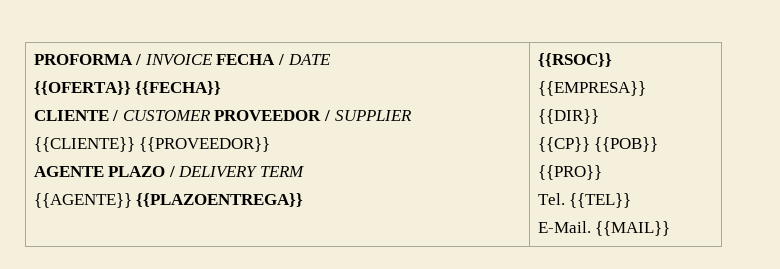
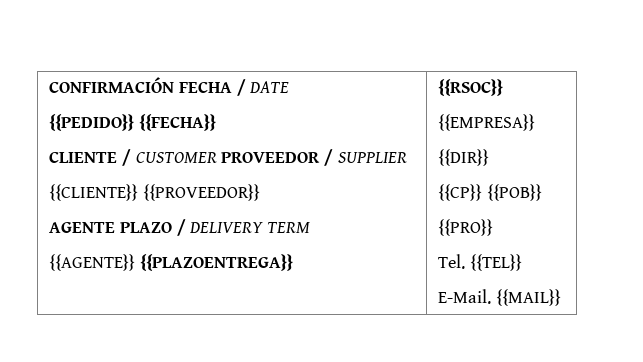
[33,54,213,65] PROFORMA / INVOICE -> [49,77,175,93] CONFIRMACIÓN
[33,81,131,95] {{OFERTA}} -> [49,114,135,131] {{PEDIDO}}

